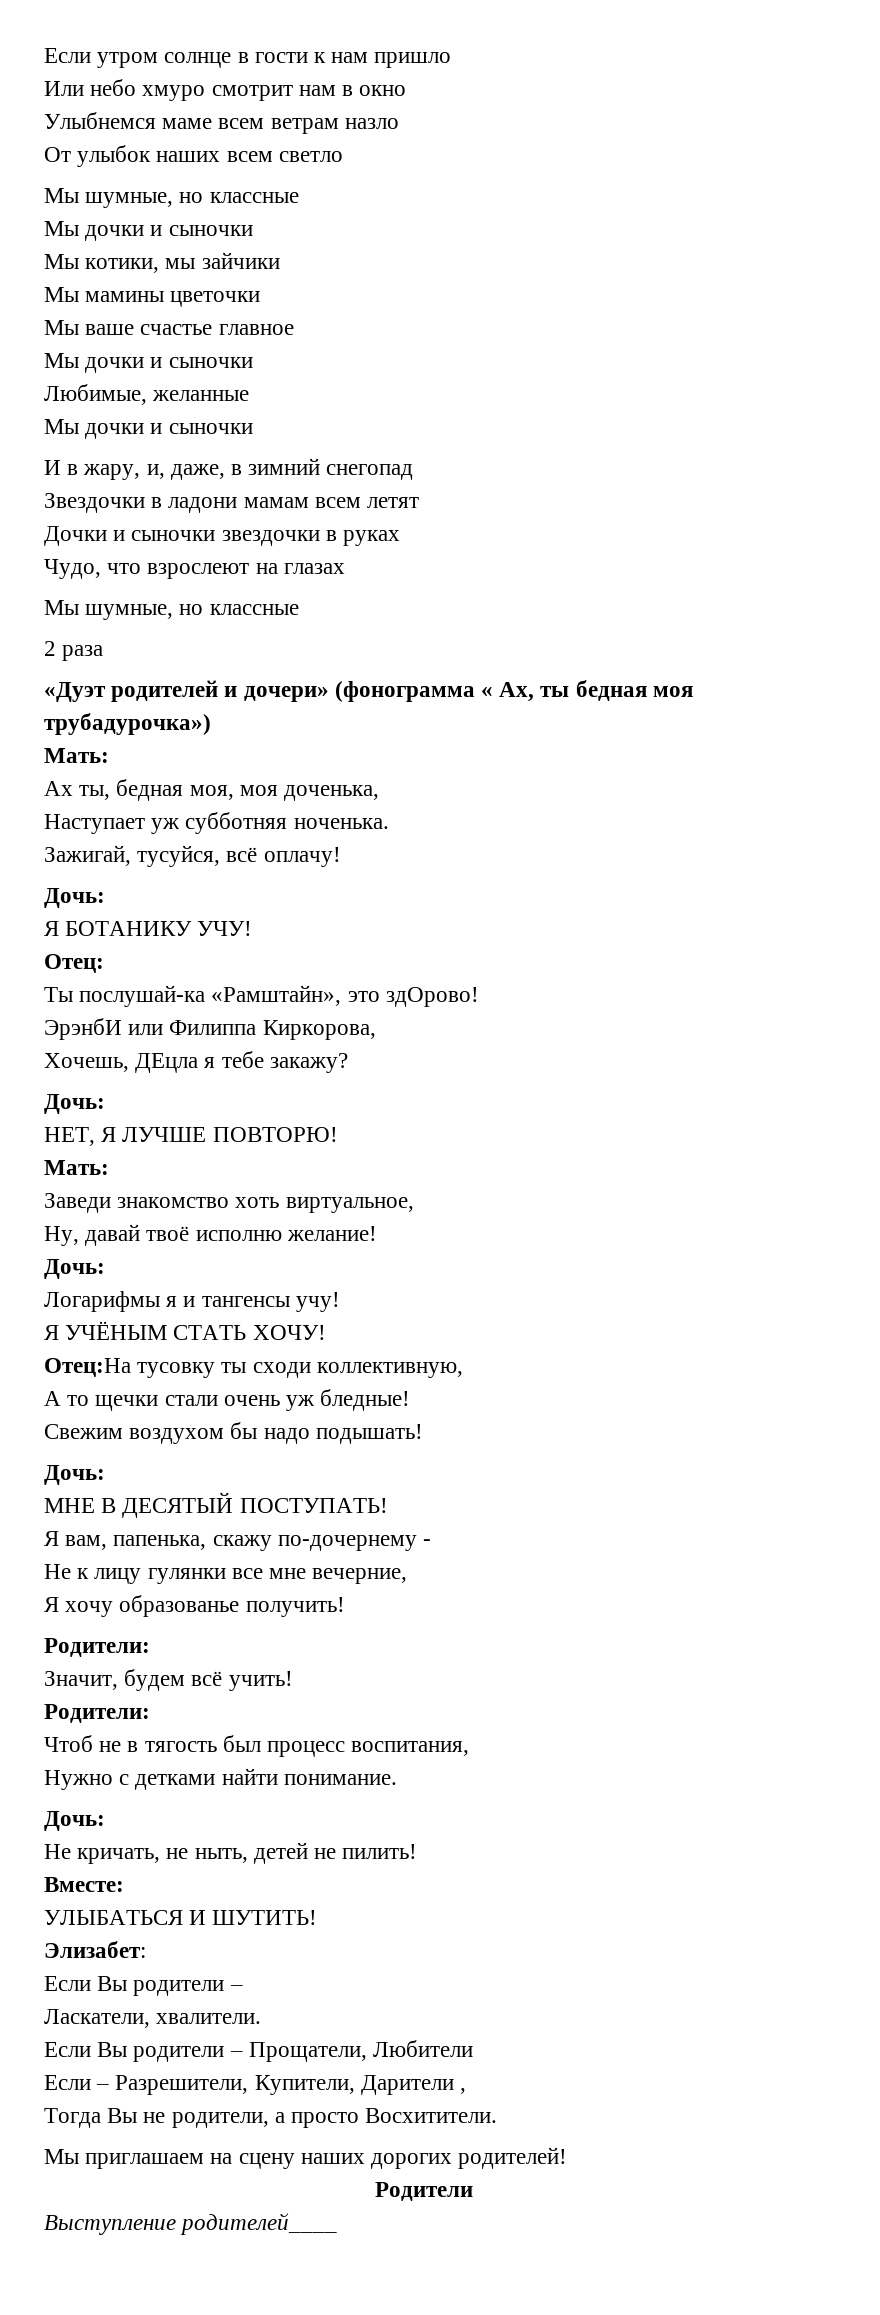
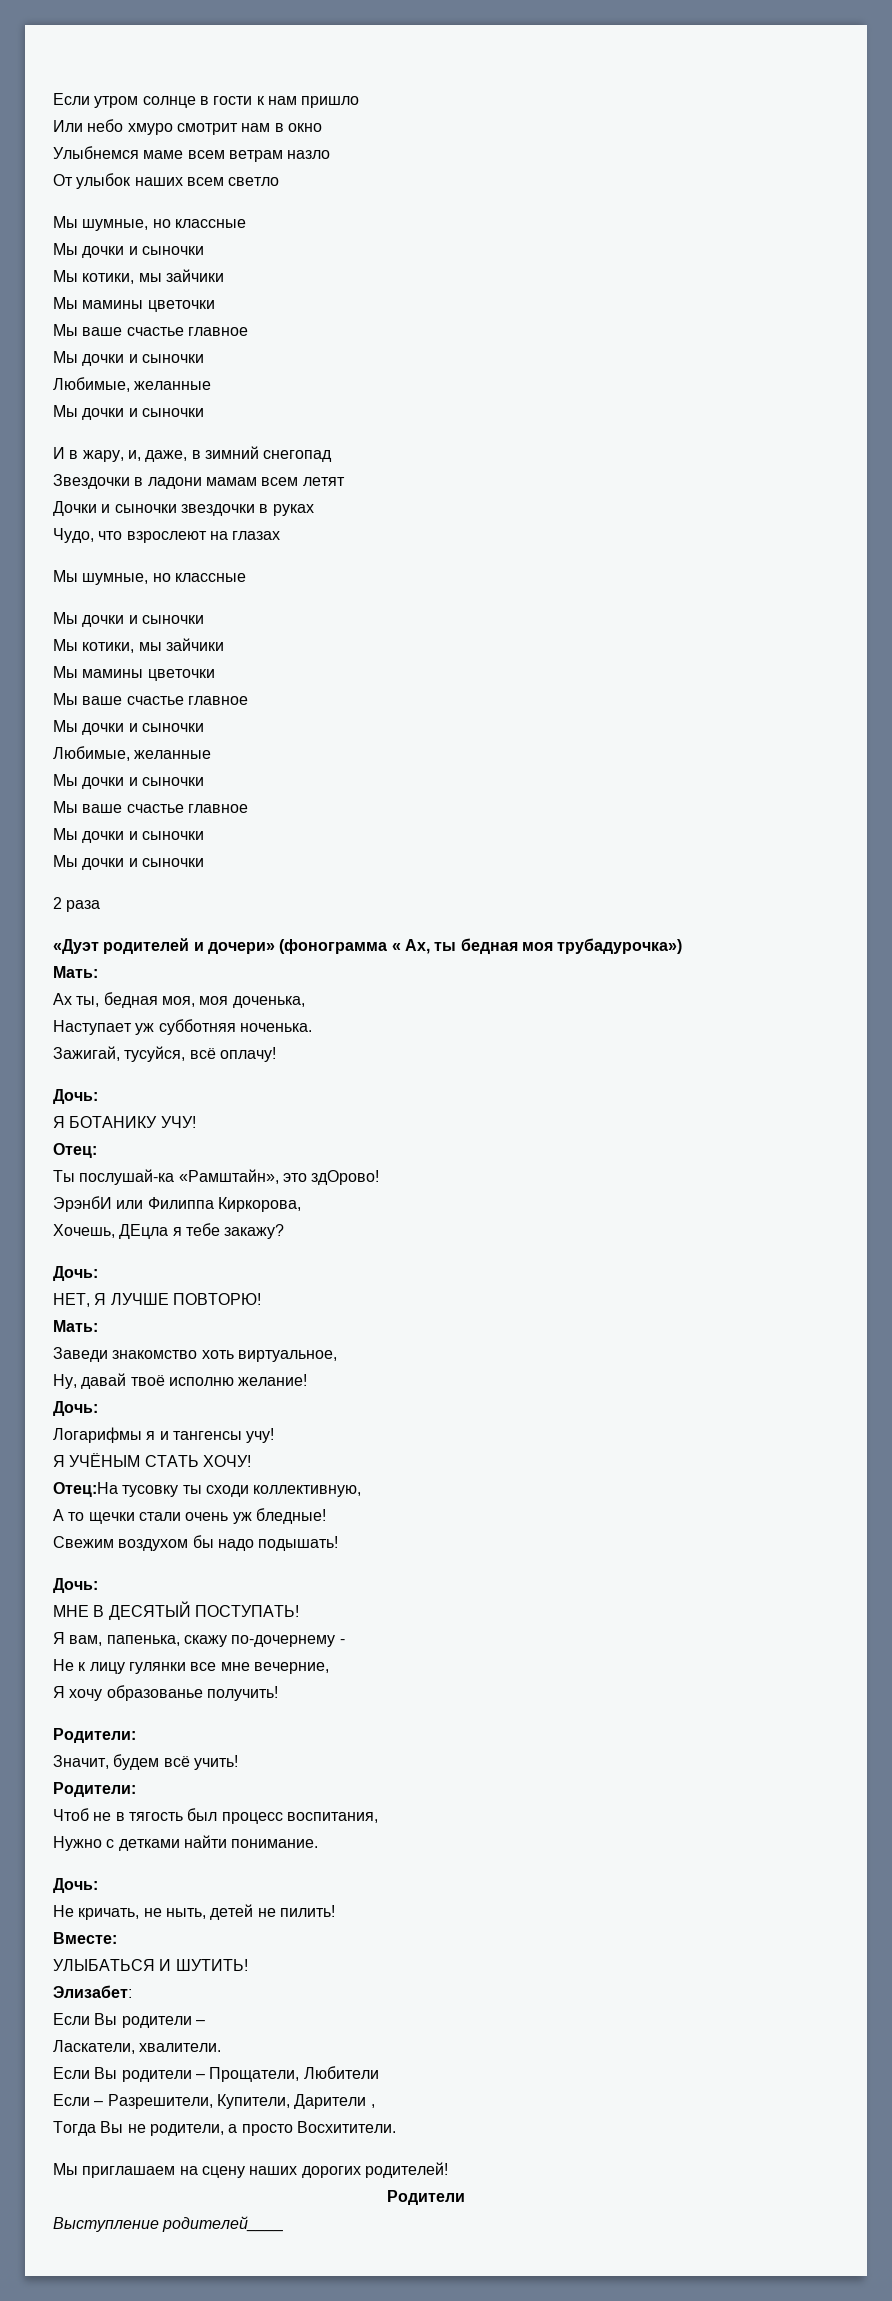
(299, 609) none -> [53,612,204,627] [53,638,224,653] [53,666,215,681] [53,693,248,705] [53,720,204,735] [53,746,212,761] [53,774,204,789] [53,801,248,813] [53,828,204,843] [53,855,204,870] // Мы дочки и сыночки // Мы котики, мы зайчики // Мы мамины цветочки // Мы ваше счастье главное // Мы дочки и сыночки // Любимые, желанные // Мы дочки и сыночки // Мы ваше счастье главное // Мы дочки и сыночки // Мы дочки и сыночки

